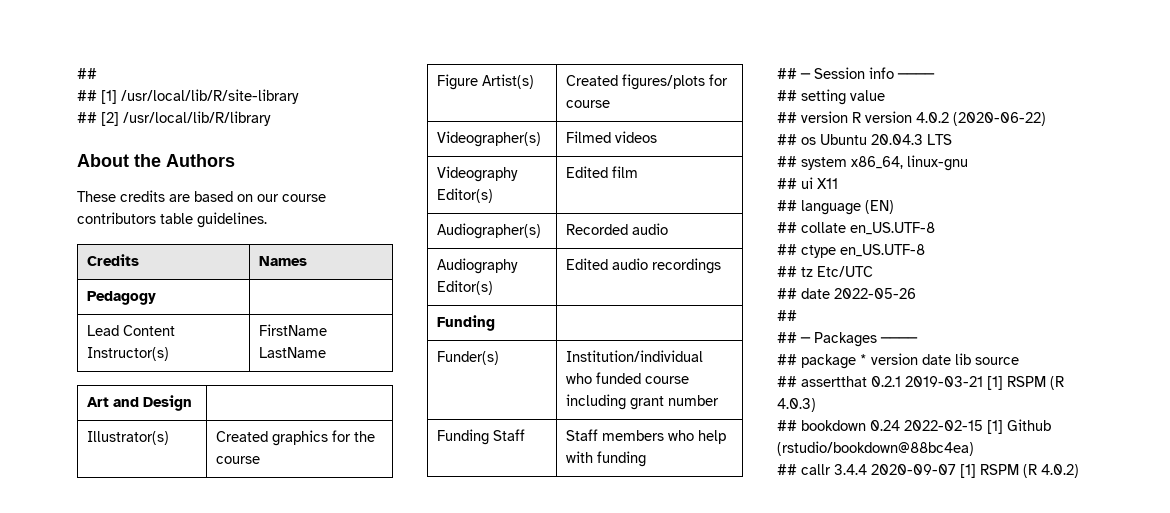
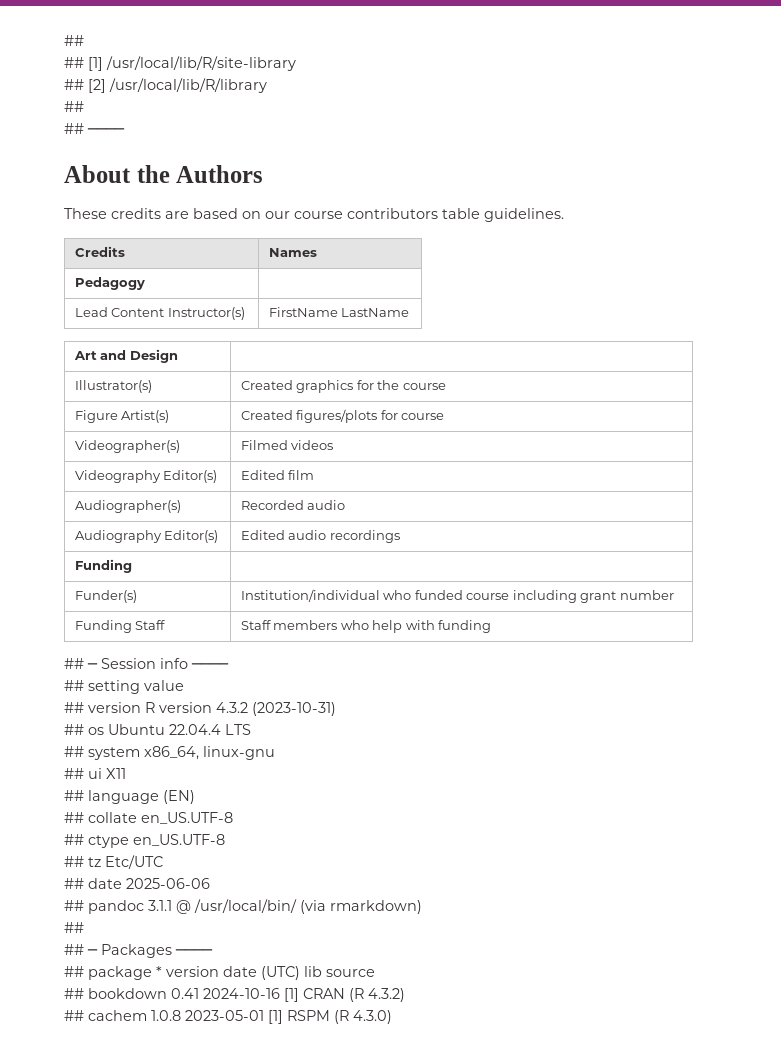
(271, 118) none -> [64,101,84,112] [64,123,125,134] // ## // ## ────
[916,112,1046,126] 4.0.2 (2020-06-22) -> [216,702,336,716] 4.3.2 (2023-10-31)
[871,134,923,145] 20.04.3 -> [169,724,221,735] 22.04.4
[834,288,916,299] 2022-05-26 -> [126,878,210,889] [64,899,422,914] 2025-06-06 // ## pandoc 3.1.1 @ /usr/local/bin/ (via rmarkdown)
(951, 359) none -> [261,966,300,980] (UTC)
[801,376,1064,390] [777,398,816,412] [777,419,1051,434] [777,441,974,456] [777,464,1079,478] assertthat 0.2.1 2019-03-21 [1] RSPM (R 4.0.3) // ## bookdown 0.24 2022-02-15 [1] Github (rstudio/bookdown@88bc4ea) // ## callr 3.4.4 2020-09-07 [1] RSPM (R 4.0.2) -> [88,988,405,1002] [64,1010,392,1024] bookdown 0.41 2024-10-16 [1] CRAN (R 4.3.2) // ## cachem 1.0.8 2023-05-01 [1] RSPM (R 4.3.0)

